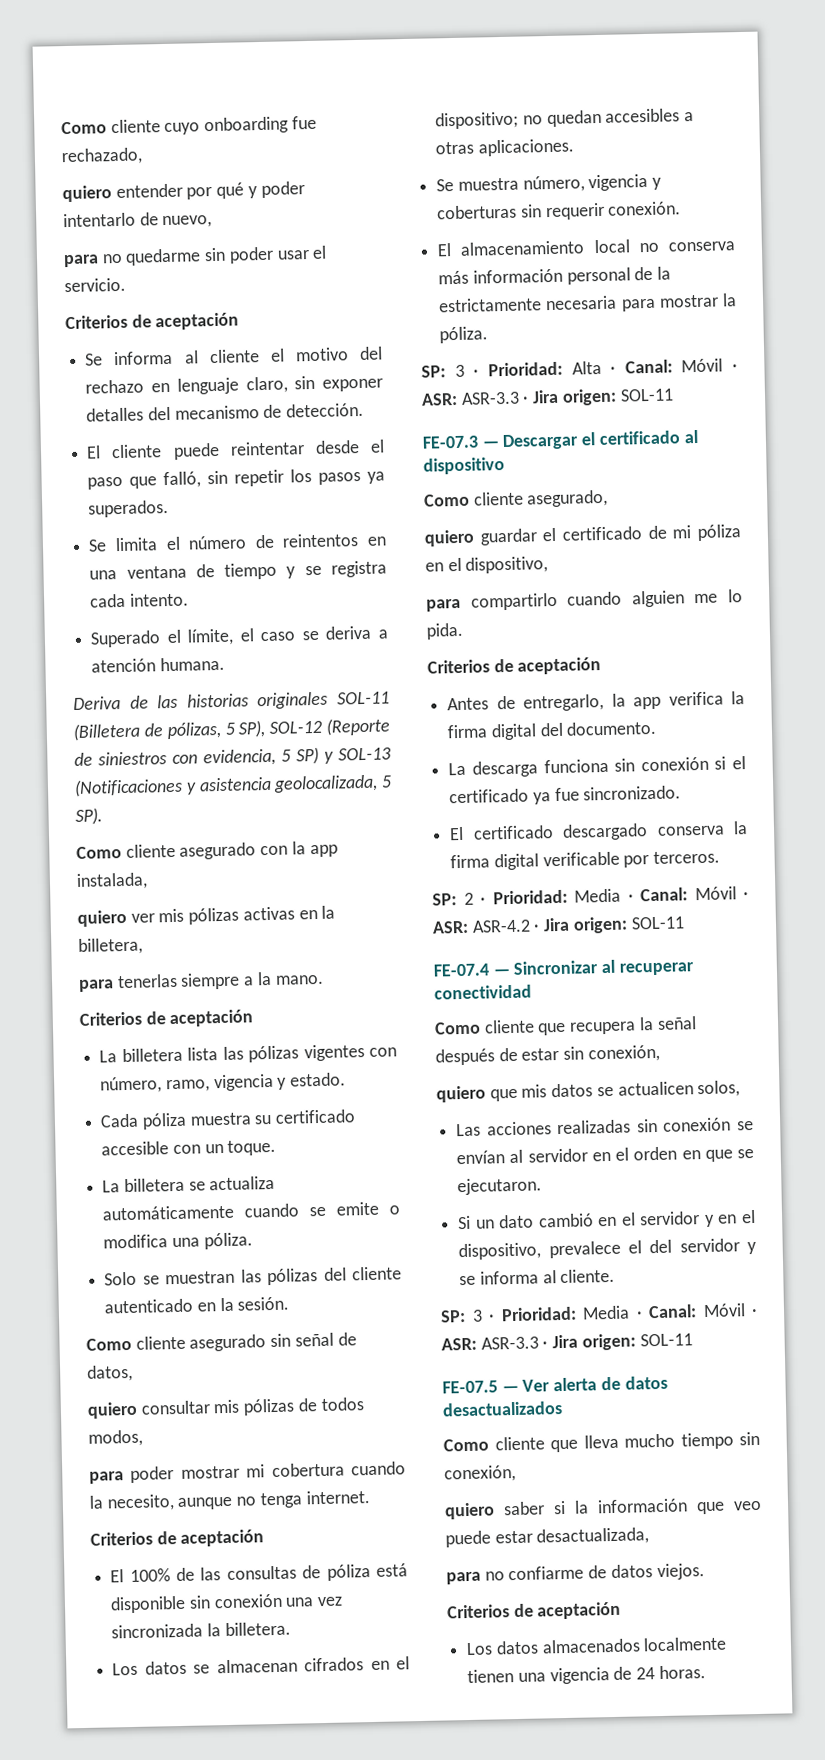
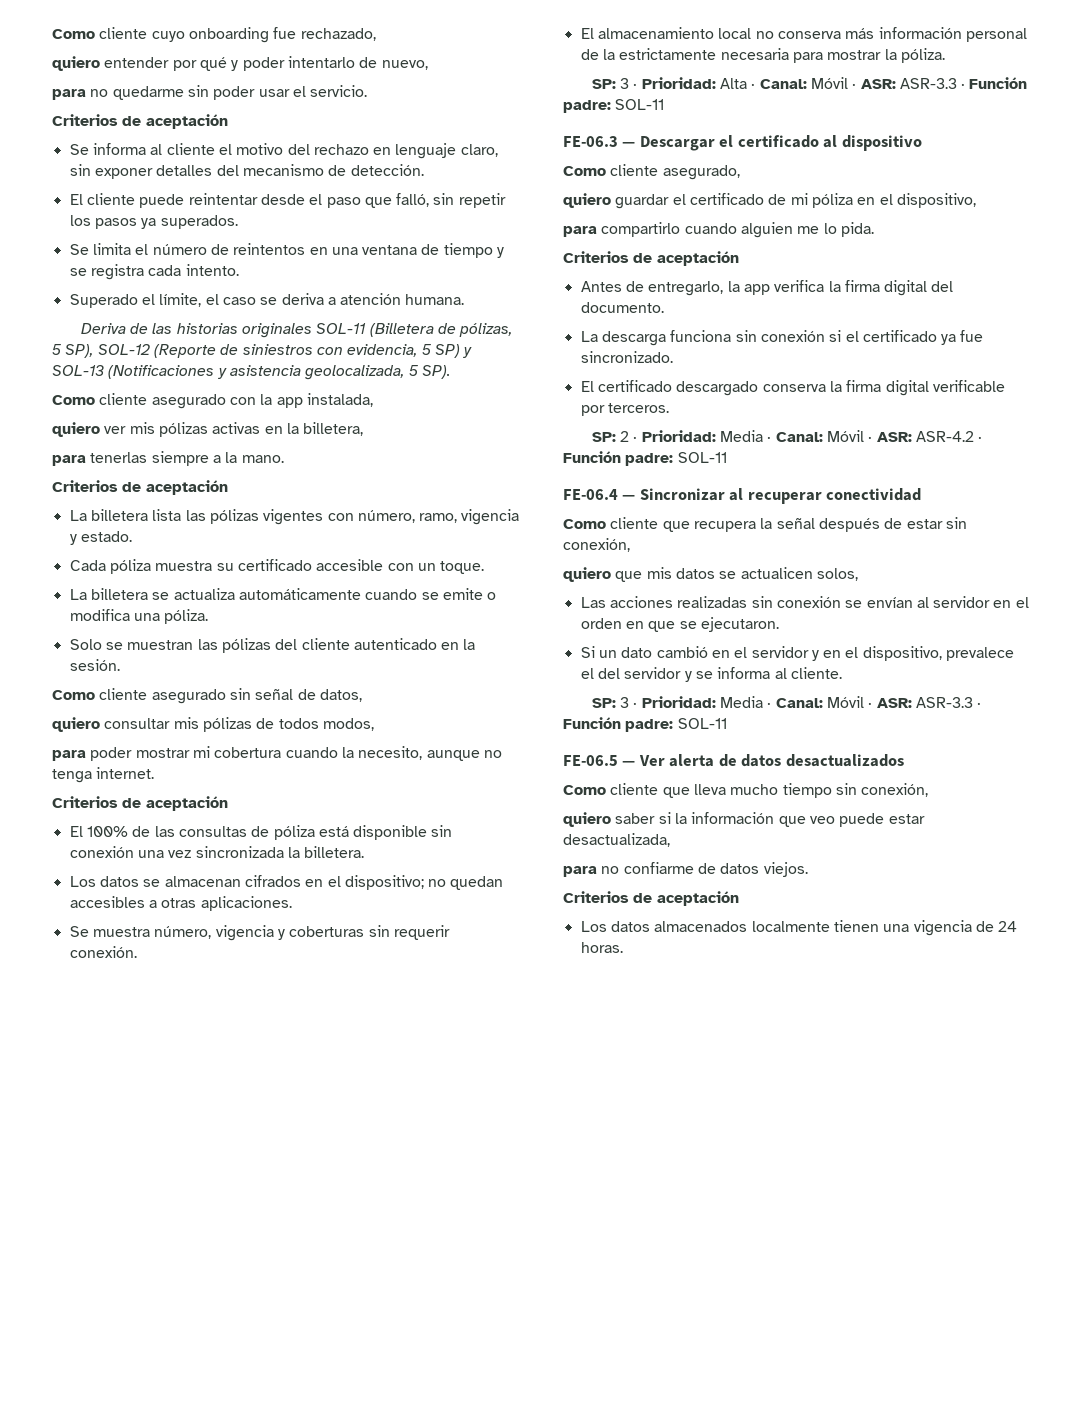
[532,388,674,406] [422,435,479,449] Jira origen: SOL-11 // FE-07.3 -> [969,77,1028,89] [563,99,665,113] [563,136,618,147] Función padre: SOL-11 // FE-06.3
[543,916,685,934] [433,963,489,977] Jira origen: SOL-11 // FE-07.4 -> [563,451,727,466] [563,489,618,500] Función padre: SOL-11 // FE-06.4
[552,1333,693,1351] [442,1380,498,1394] Jira origen: SOL-11 // FE-07.5 -> [563,717,727,732] [563,755,618,766] Función padre: SOL-11 // FE-06.5

